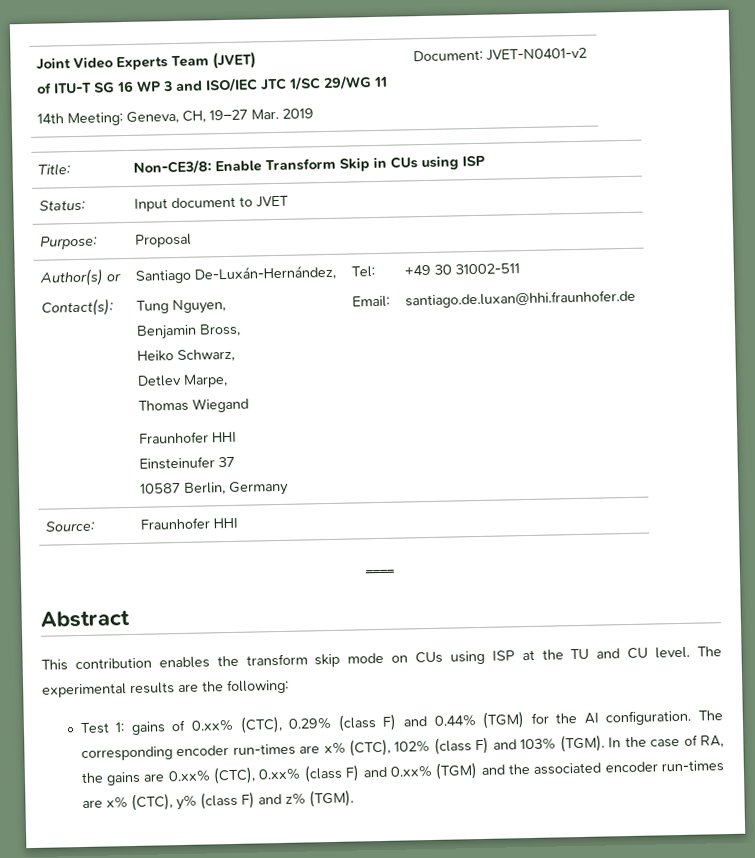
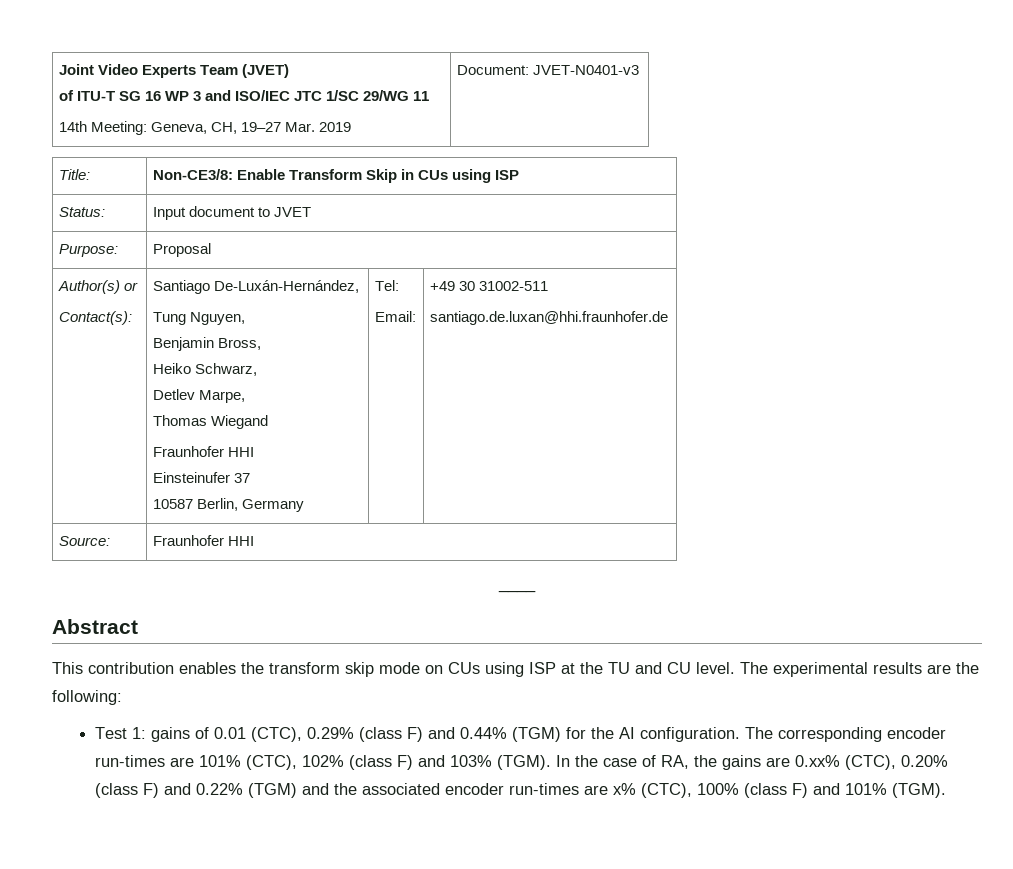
[486,47,588,61] JVET-N0401-v2 -> [532,65,639,75] JVET-N0401-v3
[191,718,235,732] 0.xx% -> [213,727,246,739] 0.01
[323,741,346,755] x% -> [198,755,241,767] 101%
[258,764,432,783] 0.xx% (class F) and 0.xx% -> [900,755,948,767] [94,783,243,798] 0.20% (class F) and 0.22%
[175,791,306,811] y% (class F) and z% -> [696,783,887,798] 100% (class F) and 101%

